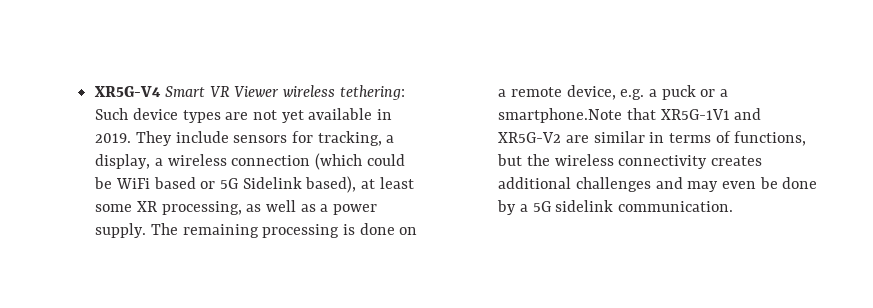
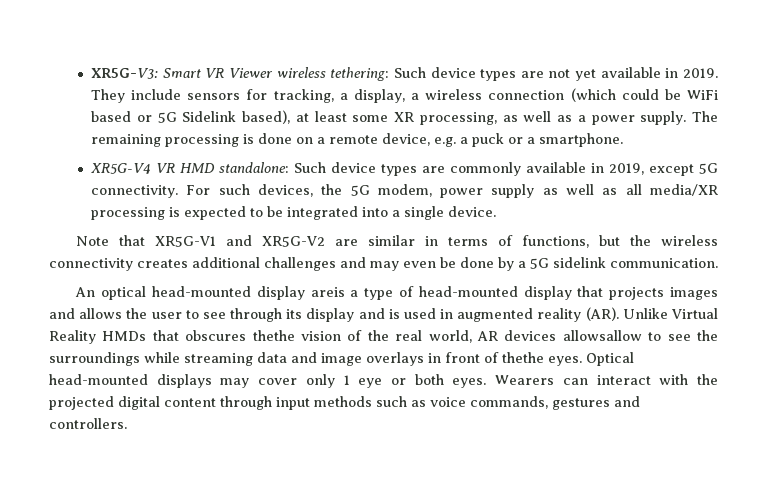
[94,86,162,97] XR5G-V4 -> [91,68,159,79] XR5G-V3:
[498,108,730,123] smartphone.Note that XR5G-1V1 -> [539,133,624,147] [91,162,718,176] [91,184,719,198] [91,206,497,220] [76,235,217,247] smartphone. // XR5G-V4 VR HMD standalone: Such device types are commonly available in 2019, except 5G connectivity. For such devices, the 5G modem, power supply as well as all media/XR processing is expected to be integrated into a single device. // Note that XR5G-V1
(734, 206) none -> [75,286,719,300] [49,307,718,322] [49,330,718,344] [49,352,634,366] [49,374,718,388] [49,396,640,410] [49,418,127,429] // An optical head-mounted display areis a type of head-mounted display that projects images and allows the user to see through its display and is used in augmented reality (AR). Unlike Virtual Reality HMDs that obscures thethe vision of the real world, AR devices allowsallow to see the surroundings while streaming data and image overlays in front of thethe eyes. Optical head-mounted displays may cover only 1 eye or both eyes. Wearers can interact with the projected digital content through input methods such as voice commands, gestures and controllers.

